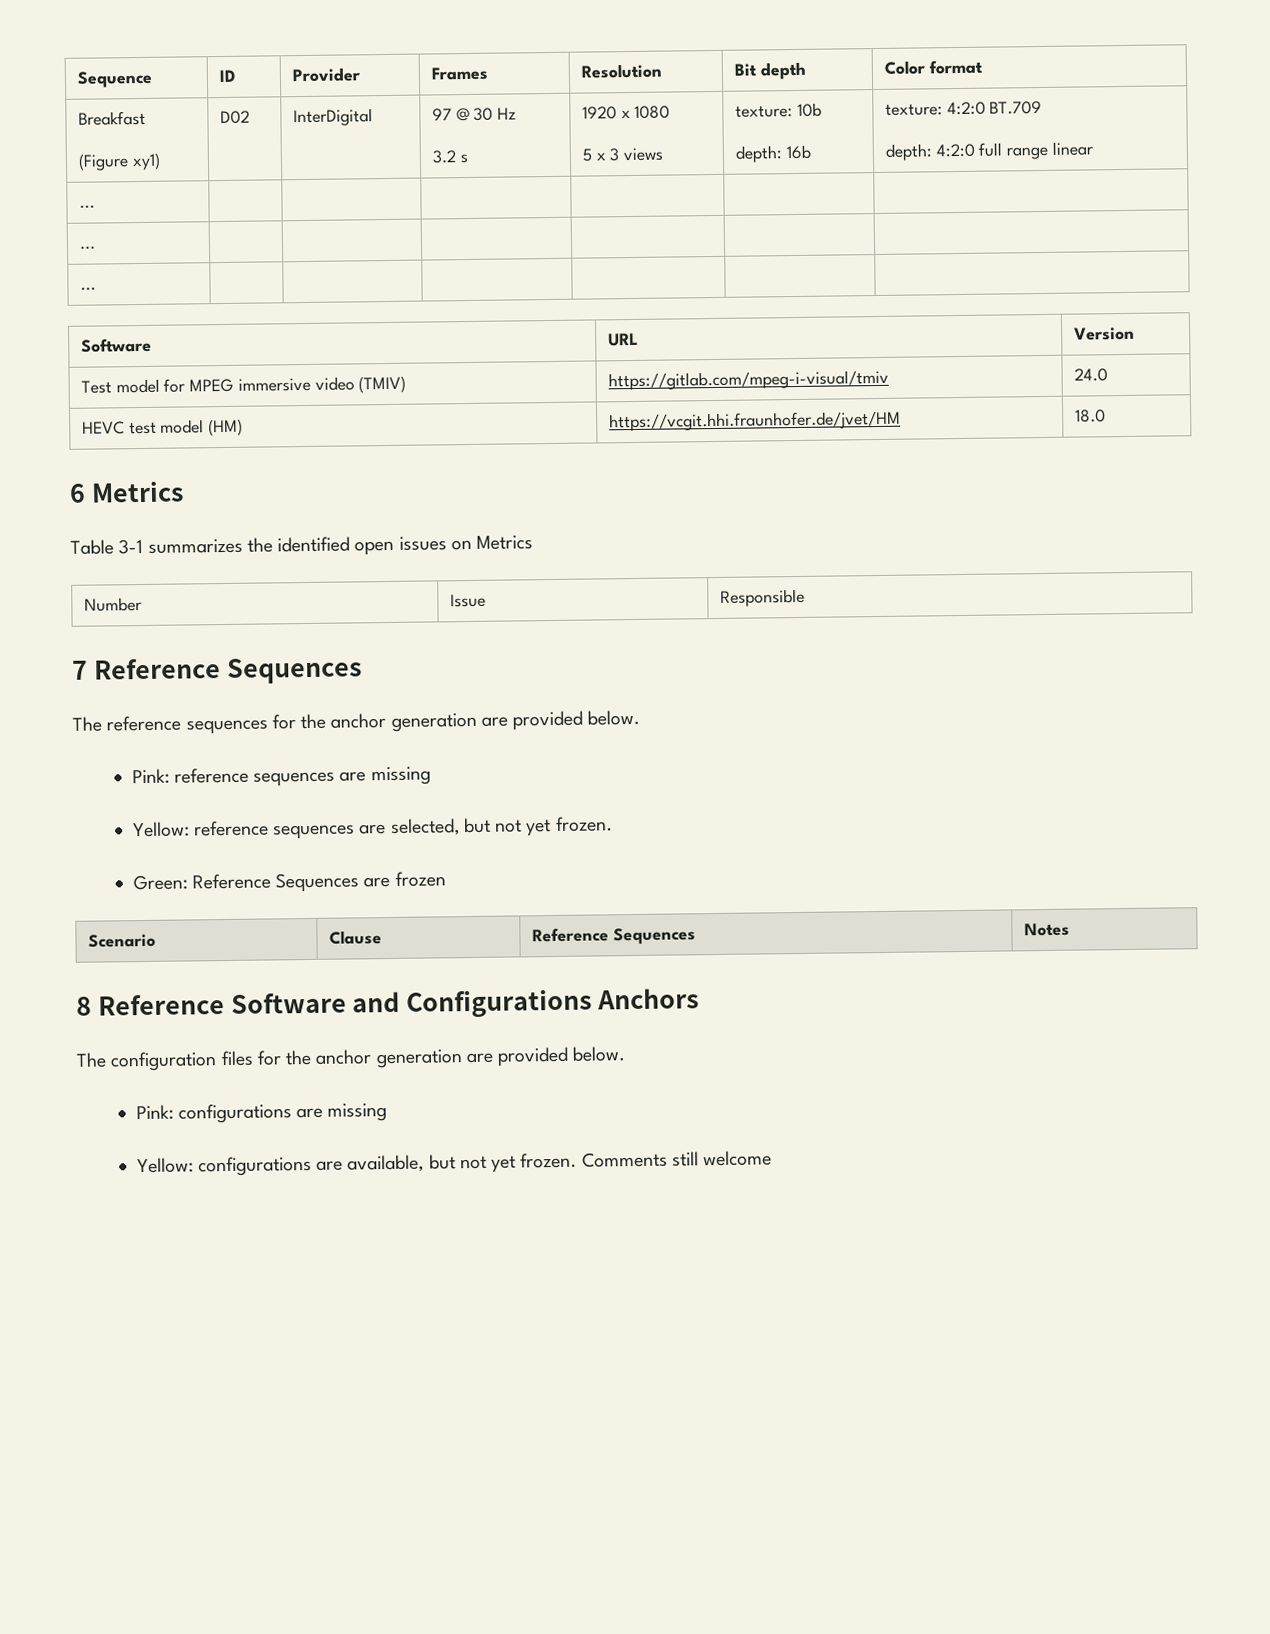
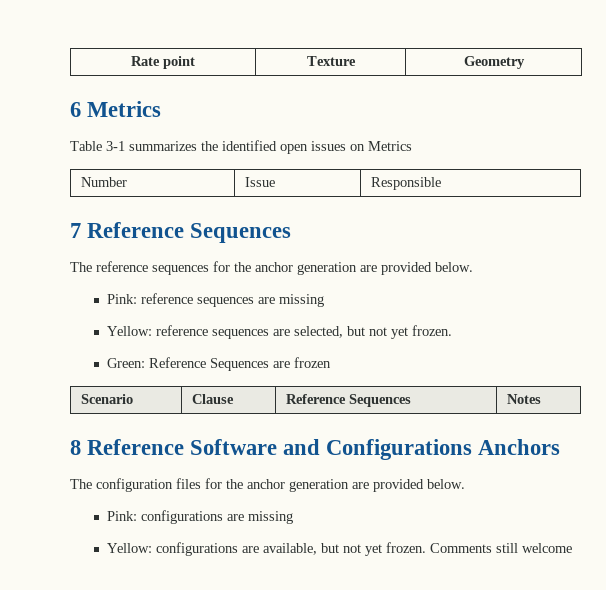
[76,70,153,88] [218,69,235,83] [291,67,360,83] [430,66,488,81] [580,63,662,79] [733,61,806,80] [883,59,983,75] [77,110,146,126] [77,152,161,171] [219,110,250,125] [292,108,373,127] [431,107,517,122] [431,150,468,164] [581,105,671,120] [581,147,664,162] [734,102,822,118] [734,144,811,163] [884,100,1043,116] [884,141,1093,161] [78,204,95,209] [78,245,96,250] [79,286,96,291] [80,337,152,353] [607,332,639,347] [1073,326,1135,341] [80,375,407,394] [607,369,889,391] [1073,368,1108,382] [81,418,244,437] [608,410,901,432] [1074,409,1106,423] Sequence | ID | Provider | Frames | Resolution | Bit depth | Color format // Breakfast // (Figure xy1) | D02 | InterDigital | 97 @ 30 Hz // 3.2 s | 1920 x 1080 // 5 x 3 views | texture: 10b // depth: 16b | texture: 4:2:0 BT.709 // depth: 4:2:0 full range linear // ... | | | | | | // ... | | | | | | // ... | | | | | | // Software | URL | Version // Test model for MPEG immersive video (TMIV) | https://gitlab.com/mpeg-i-visual/tmiv | 24.0 // HEVC test model (HM) | https://vcgit.hhi.fraunhofer.de/jvet/HM | 18.0 -> [131,56,195,69] [306,56,356,66] [463,56,525,69] Rate point | Texture | Geometry

